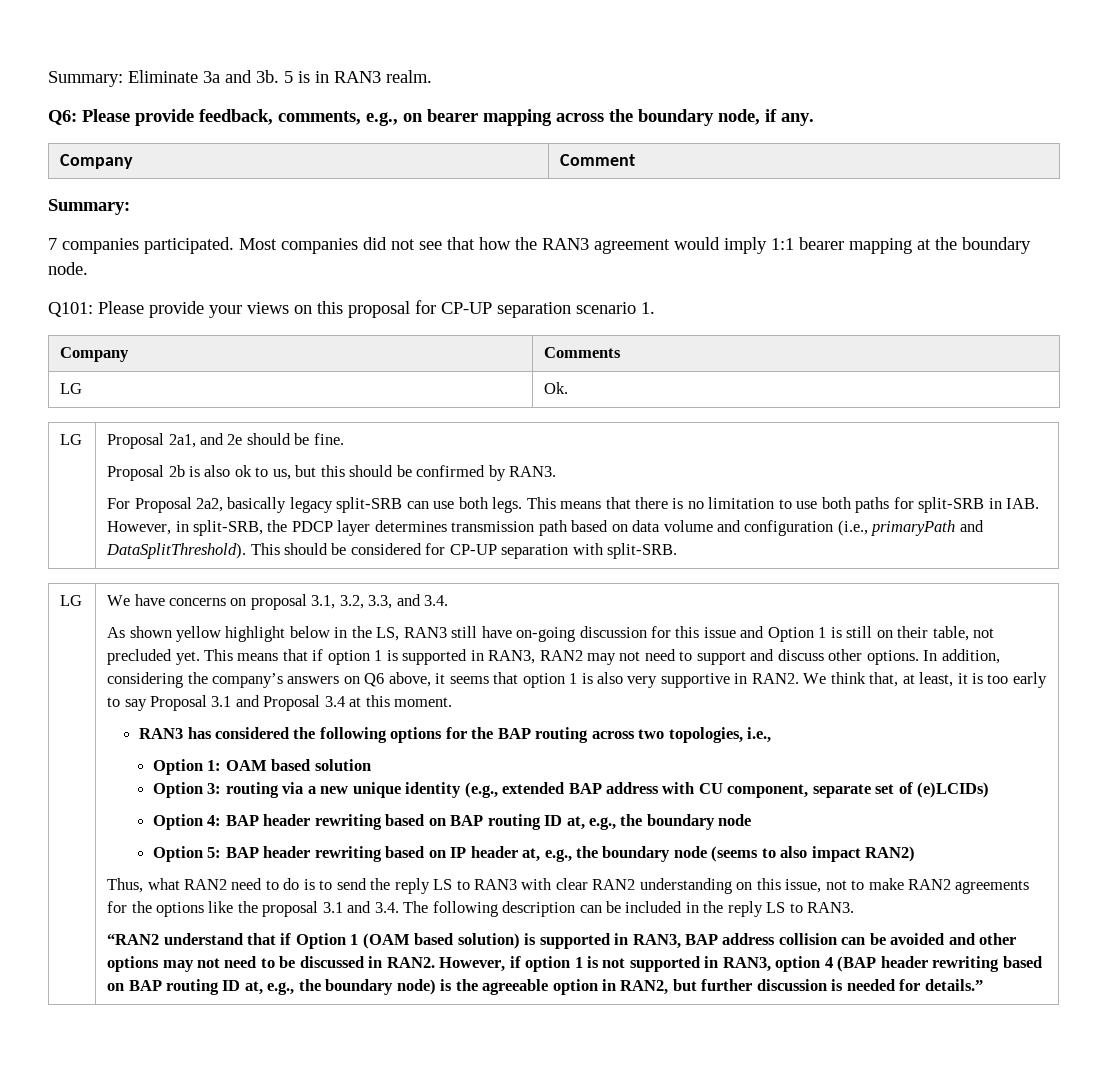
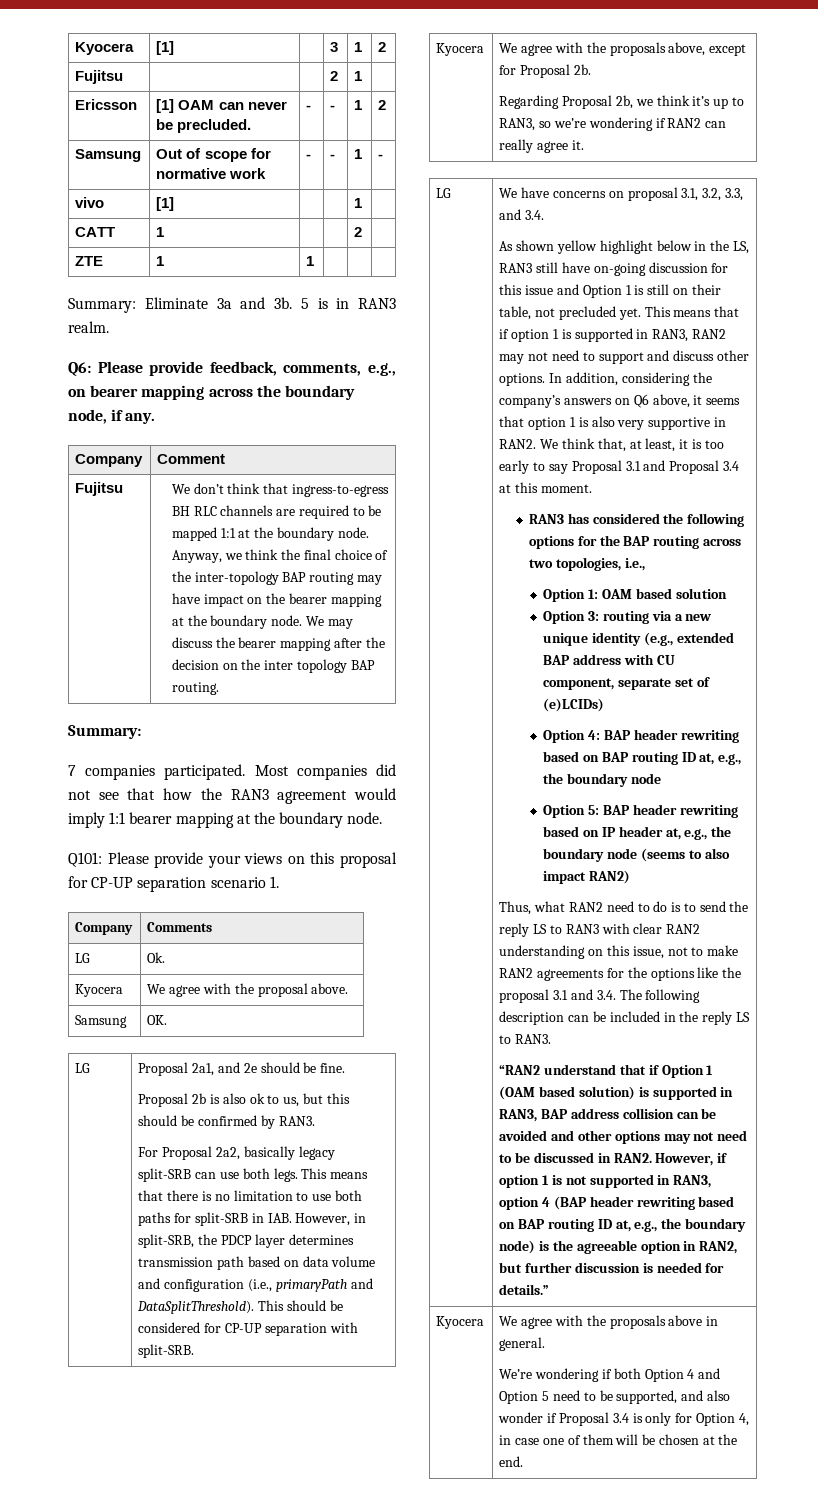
(48, 79) none -> [75,42,135,55] [156,41,175,55] [330,42,339,52] [354,42,363,52] [378,42,387,52] [75,70,124,84] [330,71,339,81] [354,71,363,81] [75,99,138,110] [156,99,287,113] [156,119,252,133] [306,105,312,110] [330,105,336,110] [354,100,363,110] [378,100,387,110] [75,149,142,162] [156,148,271,162] [156,168,267,179] [306,154,312,159] [330,154,336,159] [354,149,363,159] [378,154,384,159] [75,197,105,208] [156,197,175,211] [354,198,363,208] [75,227,116,237] [156,227,165,237] [354,227,363,237] [75,256,104,266] [156,256,165,266] [306,256,315,266] Kyocera | [1] | | 3 | 1 | 2 // Fujitsu | | | 2 | 1 | // Ericsson | [1] OAM can never be precluded. | - | - | 1 | 2 // Samsung | Out of scope for normative work | - | - | 1 | - // vivo | [1] | | | 1 | // CATT | 1 | | | 2 | // ZTE | 1 | 1 | | | //
(636, 160) none -> [75,482,124,496] [171,483,389,497] [171,505,382,519] [171,527,369,541] [171,549,389,563] [171,571,382,585] [171,593,382,607] [171,615,353,629] [171,637,385,651] [171,659,375,673] [171,682,219,695] // Fujitsu | We don’t think that ingress-to-egress BH RLC channels are required to be mapped 1:1 at the boundary node. Anyway, we think the final choice of the inter-topology BAP routing may have impact on the bearer mapping at the boundary node. We may discuss the bearer mapping after the decision on the inter topology BAP routing.
(569, 388) none -> [75,984,124,997] [147,983,349,997] [75,1015,128,1028] [147,1015,168,1025] // Kyocera | We agree with the proposal above. // Samsung | OK.
(678, 551) none -> [436,43,485,56] [499,42,747,56] [499,64,591,78] [499,95,744,109] [499,117,727,131] [499,139,584,153] // Kyocera | We agree with the proposals above, except for Proposal 2b. // Regarding Proposal 2b, we think it’s up to RAN3, so we’re wondering if RAN2 can really agree it.
(983, 985) none -> [436,1316,485,1329] [499,1315,719,1329] [499,1337,546,1351] [499,1368,721,1382] [499,1390,730,1404] [498,1412,749,1426] [499,1434,738,1445] [499,1456,524,1467] // Kyocera | We agree with the proposals above in general. // We’re wondering if both Option 4 and Option 5 need to be supported, and also wonder if Proposal 3.4 is only for Option 4, in case one of them will be chosen at the end.

